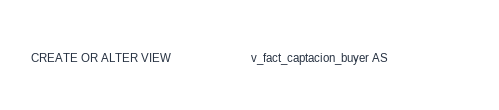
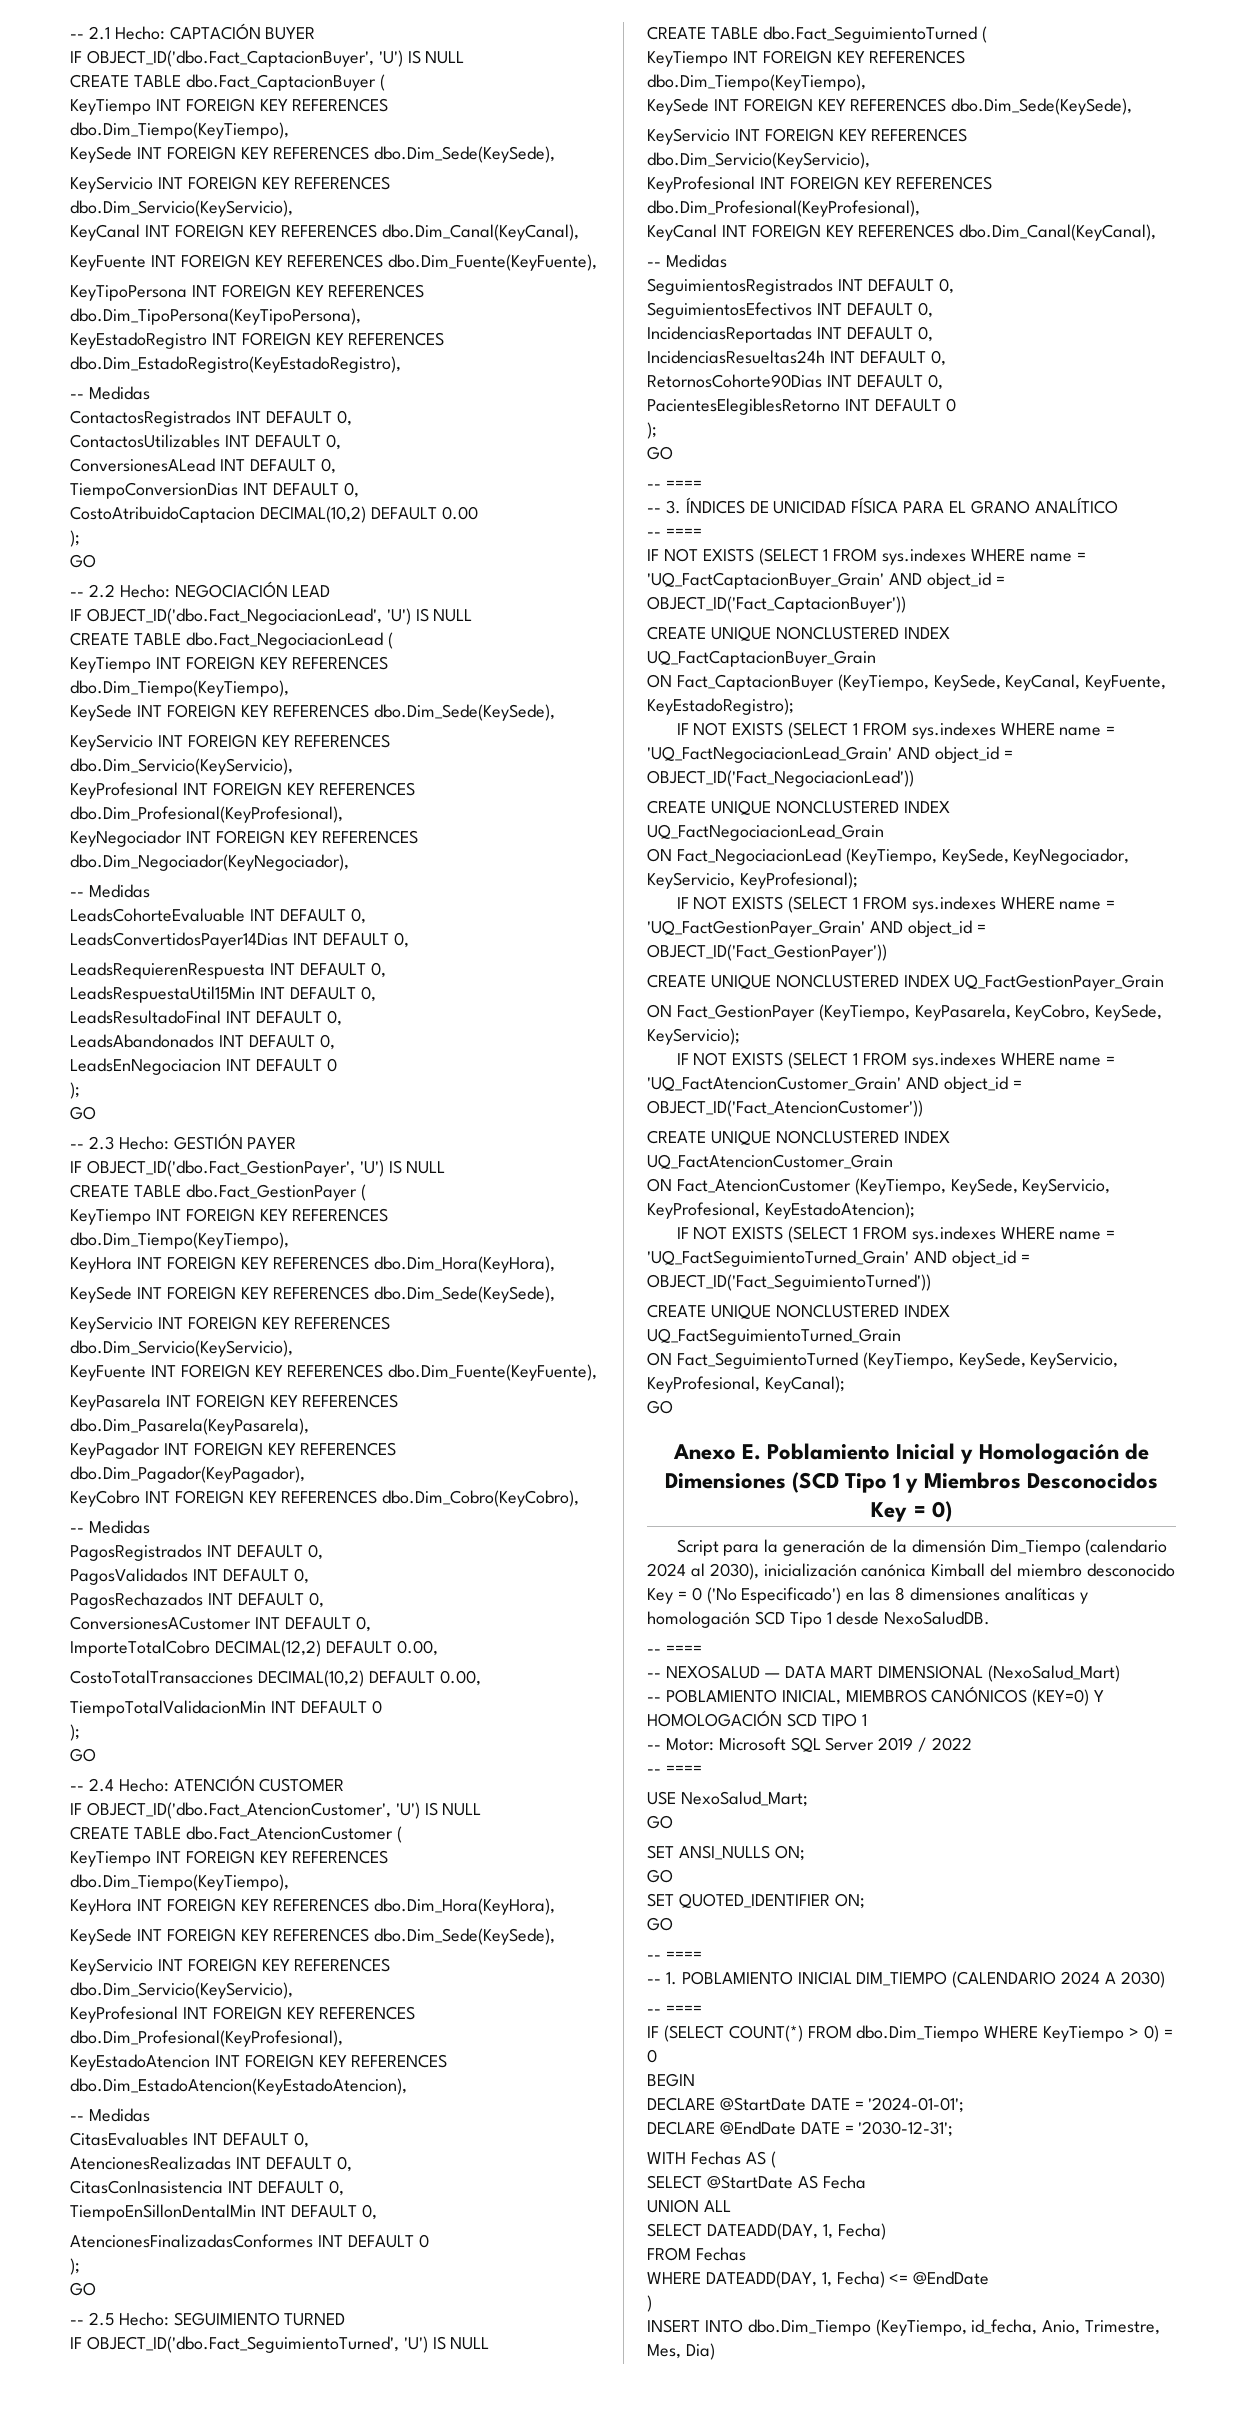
[31,53,389,65] CREATE OR ALTER VIEW v_fact_captacion_buyer AS -> [70,23,316,40] [70,50,465,67] [70,74,385,91] [70,98,389,115] [70,122,289,139] [70,146,556,163] [70,176,391,193] [70,200,293,217] [70,224,580,241] [70,254,598,271] [70,284,425,301] [70,308,361,325] [70,332,445,349] [70,356,401,373] [70,386,150,400] [70,410,352,427] [70,434,341,450] [70,458,336,474] [70,482,359,499] [70,506,478,523] [70,530,80,547] [70,554,96,568] [70,581,331,598] [70,608,473,625] [70,632,393,649] [70,656,389,673] [70,680,289,697] [70,704,556,721] [70,734,391,751] [70,758,293,775] [70,782,416,799] [70,806,343,823] [70,830,419,847] [70,854,349,871] [70,884,150,898] [70,908,366,924] [70,932,409,949] [70,962,386,979] [70,986,376,1003] [70,1010,342,1026] [70,1034,335,1050] [70,1058,337,1075] [70,1082,80,1099] [70,1106,96,1120] [70,1133,297,1150] [70,1160,446,1177] [70,1184,366,1201] [70,1208,389,1225] [70,1232,289,1249] [70,1256,556,1273] [70,1286,556,1303] [70,1316,391,1333] [70,1340,293,1357] [70,1364,598,1381] [70,1394,399,1411] [70,1418,309,1435] [70,1442,397,1459] [70,1466,305,1483] [70,1490,580,1507] [70,1520,150,1534] [70,1544,323,1561] [70,1568,309,1585] [70,1592,324,1609] [70,1616,371,1632] [70,1640,438,1657] [70,1670,481,1687] [70,1700,382,1717] [70,1724,80,1741] [70,1748,96,1762] [70,1775,345,1792] [70,1802,482,1819] [70,1826,402,1843] [70,1850,389,1867] [70,1874,289,1891] [70,1898,556,1915] [70,1928,556,1945] [70,1958,391,1975] [70,1982,293,1999] [70,2006,416,2023] [70,2030,343,2047] [70,2054,448,2071] [70,2078,407,2095] [70,2108,150,2122] [70,2132,309,2148] [70,2156,352,2172] [70,2180,344,2196] [70,2204,377,2221] [70,2234,429,2248] [70,2258,80,2275] [70,2282,96,2296] [70,2312,346,2326] [70,2336,490,2353] [647,26,987,43] [647,50,966,67] [647,74,866,91] [647,98,1133,115] [647,128,968,145] [647,152,870,169] [647,176,993,193] [647,200,920,217] [647,224,1157,241] [647,254,727,268] [647,278,954,295] [647,302,933,319] [647,326,933,343] [647,350,946,366] [647,374,943,390] [647,398,956,415] [647,422,657,439] [647,446,673,460] [647,480,702,489] [647,497,1118,514] [647,528,702,537] [647,548,1086,565] [647,572,1005,589] [647,596,906,613] [647,626,950,641] [647,650,876,667] [647,674,1167,691] [647,698,794,715] [676,722,1116,739] [647,746,1013,763] [647,770,914,787] [647,800,950,815] [647,824,884,841] [647,848,1130,865] [647,872,858,889] [676,896,1116,913] [647,920,986,937] [647,944,887,961] [647,974,1165,991] [647,1004,1163,1021] [647,1028,740,1045] [676,1052,1116,1069] [647,1076,1022,1093] [647,1100,923,1117] [647,1130,950,1145] [647,1154,893,1169] [647,1178,1111,1195] [647,1202,915,1219] [676,1226,1116,1243] [647,1250,1030,1267] [647,1274,931,1291] [647,1304,950,1319] [647,1328,901,1345] [647,1352,1119,1369] [647,1376,845,1393] [647,1400,673,1414] [672,1443,1150,1464] [664,1472,1159,1493] [871,1501,952,1522] [676,1539,1168,1556] [647,1563,1175,1580] [647,1587,1088,1604] [647,1611,991,1628] [647,1645,702,1654] [647,1665,1121,1682] [647,1686,1105,1706] [647,1710,867,1727] [647,1737,973,1752] [647,1765,702,1774] [647,1791,808,1807] [647,1815,673,1829] [647,1845,805,1861] [647,1869,673,1883] [647,1893,865,1909] [647,1917,673,1931] [647,1951,702,1960] [647,1971,1165,1988] [647,2005,702,2014] [647,2025,1173,2042] [647,2049,657,2063] [647,2073,695,2087] [647,2097,965,2113] [647,2121,954,2137] [647,2151,776,2168] [647,2175,866,2189] [647,2199,731,2213] [647,2223,886,2240] [647,2247,746,2261] [647,2271,990,2288] [647,2295,652,2312] [647,2319,1161,2336] [647,2343,715,2360] -- 2.1 Hecho: CAPTACIÓN BUYER // IF OBJECT_ID('dbo.Fact_CaptacionBuyer', 'U') IS NULL // CREATE TABLE dbo.Fact_CaptacionBuyer ( // KeyTiempo INT FOREIGN KEY REFERENCES dbo.Dim_Tiempo(KeyTiempo), // KeySede INT FOREIGN KEY REFERENCES dbo.Dim_Sede(KeySede), // KeyServicio INT FOREIGN KEY REFERENCES dbo.Dim_Servicio(KeyServicio), // KeyCanal INT FOREIGN KEY REFERENCES dbo.Dim_Canal(KeyCanal), // KeyFuente INT FOREIGN KEY REFERENCES dbo.Dim_Fuente(KeyFuente), // KeyTipoPersona INT FOREIGN KEY REFERENCES dbo.Dim_TipoPersona(KeyTipoPersona), // KeyEstadoRegistro INT FOREIGN KEY REFERENCES dbo.Dim_EstadoRegistro(KeyEstadoRegistro), // -- Medidas // ContactosRegistrados INT DEFAULT 0, // ContactosUtilizables INT DEFAULT 0, // ConversionesALead INT DEFAULT 0, // TiempoConversionDias INT DEFAULT 0, // CostoAtribuidoCaptacion DECIMAL(10,2) DEFAULT 0.00 // ); // GO // -- 2.2 Hecho: NEGOCIACIÓN LEAD // IF OBJECT_ID('dbo.Fact_NegociacionLead', 'U') IS NULL // CREATE TABLE dbo.Fact_NegociacionLead ( // KeyTiempo INT FOREIGN KEY REFERENCES dbo.Dim_Tiempo(KeyTiempo), // KeySede INT FOREIGN KEY REFERENCES dbo.Dim_Sede(KeySede), // KeyServicio INT FOREIGN KEY REFERENCES dbo.Dim_Servicio(KeyServicio), // KeyProfesional INT FOREIGN KEY REFERENCES dbo.Dim_Profesional(KeyProfesional), // KeyNegociador INT FOREIGN KEY REFERENCES dbo.Dim_Negociador(KeyNegociador), // -- Medidas // LeadsCohorteEvaluable INT DEFAULT 0, // LeadsConvertidosPayer14Dias INT DEFAULT 0, // LeadsRequierenRespuesta INT DEFAULT 0, // LeadsRespuestaUtil15Min INT DEFAULT 0, // LeadsResultadoFinal INT DEFAULT 0, // LeadsAbandonados INT DEFAULT 0, // LeadsEnNegociacion INT DEFAULT 0 // ); // GO // -- 2.3 Hecho: GESTIÓN PAYER // IF OBJECT_ID('dbo.Fact_GestionPayer', 'U') IS NULL // CREATE TABLE dbo.Fact_GestionPayer ( // KeyTiempo INT FOREIGN KEY REFERENCES dbo.Dim_Tiempo(KeyTiempo), // KeyHora INT FOREIGN KEY REFERENCES dbo.Dim_Hora(KeyHora), // KeySede INT FOREIGN KEY REFERENCES dbo.Dim_Sede(KeySede), // KeyServicio INT FOREIGN KEY REFERENCES dbo.Dim_Servicio(KeyServicio), // KeyFuente INT FOREIGN KEY REFERENCES dbo.Dim_Fuente(KeyFuente), // KeyPasarela INT FOREIGN KEY REFERENCES dbo.Dim_Pasarela(KeyPasarela), // KeyPagador INT FOREIGN KEY REFERENCES dbo.Dim_Pagador(KeyPagador), // KeyCobro INT FOREIGN KEY REFERENCES dbo.Dim_Cobro(KeyCobro), // -- Medidas // PagosRegistrados INT DEFAULT 0, // PagosValidados INT DEFAULT 0, // PagosRechazados INT DEFAULT 0, // ConversionesACustomer INT DEFAULT 0, // ImporteTotalCobro DECIMAL(12,2) DEFAULT 0.00, // CostoTotalTransacciones DECIMAL(10,2) DEFAULT 0.00, // TiempoTotalValidacionMin INT DEFAULT 0 // ); // GO // -- 2.4 Hecho: ATENCIÓN CUSTOMER // IF OBJECT_ID('dbo.Fact_AtencionCustomer', 'U') IS NULL // CREATE TABLE dbo.Fact_AtencionCustomer ( // KeyTiempo INT FOREIGN KEY REFERENCES dbo.Dim_Tiempo(KeyTiempo), // KeyHora INT FOREIGN KEY REFERENCES dbo.Dim_Hora(KeyHora), // KeySede INT FOREIGN KEY REFERENCES dbo.Dim_Sede(KeySede), // KeyServicio INT FOREIGN KEY REFERENCES dbo.Dim_Servicio(KeyServicio), // KeyProfesional INT FOREIGN KEY REFERENCES dbo.Dim_Profesional(KeyProfesional), // KeyEstadoAtencion INT FOREIGN KEY REFERENCES dbo.Dim_EstadoAtencion(KeyEstadoAtencion), // -- Medidas // CitasEvaluables INT DEFAULT 0, // AtencionesRealizadas INT DEFAULT 0, // CitasConInasistencia INT DEFAULT 0, // TiempoEnSillonDentalMin INT DEFAULT 0, // AtencionesFinalizadasConformes INT DEFAULT 0 // ); // GO // -- 2.5 Hecho: SEGUIMIENTO TURNED // IF OBJECT_ID('dbo.Fact_SeguimientoTurned', 'U') IS NULL // CREATE TABLE dbo.Fact_SeguimientoTurned ( // KeyTiempo INT FOREIGN KEY REFERENCES dbo.Dim_Tiempo(KeyTiempo), // KeySede INT FOREIGN KEY REFERENCES dbo.Dim_Sede(KeySede), // KeyServicio INT FOREIGN KEY REFERENCES dbo.Dim_Servicio(KeyServicio), // KeyProfesional INT FOREIGN KEY REFERENCES dbo.Dim_Profesional(KeyProfesional), // KeyCanal INT FOREIGN KEY REFERENCES dbo.Dim_Canal(KeyCanal), // -- Medidas // SeguimientosRegistrados INT DEFAULT 0, // SeguimientosEfectivos INT DEFAULT 0, // IncidenciasReportadas INT DEFAULT 0, // IncidenciasResueltas24h INT DEFAULT 0, // RetornosCohorte90Dias INT DEFAULT 0, // PacientesElegiblesRetorno INT DEFAULT 0 // ); // GO // -- ==== // -- 3. ÍNDICES DE UNICIDAD FÍSICA PARA EL GRANO ANALÍTICO // -- ==== // IF NOT EXISTS (SELECT 1 FROM sys.indexes WHERE name = 'UQ_FactCaptacionBuyer_Grain' AND object_id = OBJECT_ID('Fact_CaptacionBuyer')) // CREATE UNIQUE NONCLUSTERED INDEX UQ_FactCaptacionBuyer_Grain // ON Fact_CaptacionBuyer (KeyTiempo, KeySede, KeyCanal, KeyFuente, KeyEstadoRegistro); // IF NOT EXISTS (SELECT 1 FROM sys.indexes WHERE name = 'UQ_FactNegociacionLead_Grain' AND object_id = OBJECT_ID('Fact_NegociacionLead')) // CREATE UNIQUE NONCLUSTERED INDEX UQ_FactNegociacionLead_Grain // ON Fact_NegociacionLead (KeyTiempo, KeySede, KeyNegociador, KeyServicio, KeyProfesional); // IF NOT EXISTS (SELECT 1 FROM sys.indexes WHERE name = 'UQ_FactGestionPayer_Grain' AND object_id = OBJECT_ID('Fact_GestionPayer')) // CREATE UNIQUE NONCLUSTERED INDEX UQ_FactGestionPayer_Grain // ON Fact_GestionPayer (KeyTiempo, KeyPasarela, KeyCobro, KeySede, KeyServicio); // IF NOT EXISTS (SELECT 1 FROM sys.indexes WHERE name = 'UQ_FactAtencionCustomer_Grain' AND object_id = OBJECT_ID('Fact_AtencionCustomer')) // CREATE UNIQUE NONCLUSTERED INDEX UQ_FactAtencionCustomer_Grain // ON Fact_AtencionCustomer (KeyTiempo, KeySede, KeyServicio, KeyProfesional, KeyEstadoAtencion); // IF NOT EXISTS (SELECT 1 FROM sys.indexes WHERE name = 'UQ_FactSeguimientoTurned_Grain' AND object_id = OBJECT_ID('Fact_SeguimientoTurned')) // CREATE UNIQUE NONCLUSTERED INDEX UQ_FactSeguimientoTurned_Grain // ON Fact_SeguimientoTurned (KeyTiempo, KeySede, KeyServicio, KeyProfesional, KeyCanal); // GO // Anexo E. Poblamiento Inicial y Homologación de Dimensiones (SCD Tipo 1 y Miembros Desconocidos Key = 0) // Script para la generación de la dimensión Dim_Tiempo (calendario 2024 al 2030), inicialización canónica Kimball del miembro desconocido Key = 0 ('No Especificado') en las 8 dimensiones analíticas y homologación SCD Tipo 1 desde NexoSaludDB. // -- ==== // -- NEXOSALUD — DATA MART DIMENSIONAL (NexoSalud_Mart) // -- POBLAMIENTO INICIAL, MIEMBROS CANÓNICOS (KEY=0) Y HOMOLOGACIÓN SCD TIPO 1 // -- Motor: Microsoft SQL Server 2019 / 2022 // -- ==== // USE NexoSalud_Mart; // GO // SET ANSI_NULLS ON; // GO // SET QUOTED_IDENTIFIER ON; // GO // -- ==== // -- 1. POBLAMIENTO INICIAL DIM_TIEMPO (CALENDARIO 2024 A 2030) // -- ==== // IF (SELECT COUNT(*) FROM dbo.Dim_Tiempo WHERE KeyTiempo > 0) = 0 // BEGIN // DECLARE @StartDate DATE = '2024-01-01'; // DECLARE @EndDate DATE = '2030-12-31'; // WITH Fechas AS ( // SELECT @StartDate AS Fecha // UNION ALL // SELECT DATEADD(DAY, 1, Fecha) // FROM Fechas // WHERE DATEADD(DAY, 1, Fecha) <= @EndDate // ) // INSERT INTO dbo.Dim_Tiempo (KeyTiempo, id_fecha, Anio, Trimestre, Mes, Dia)

